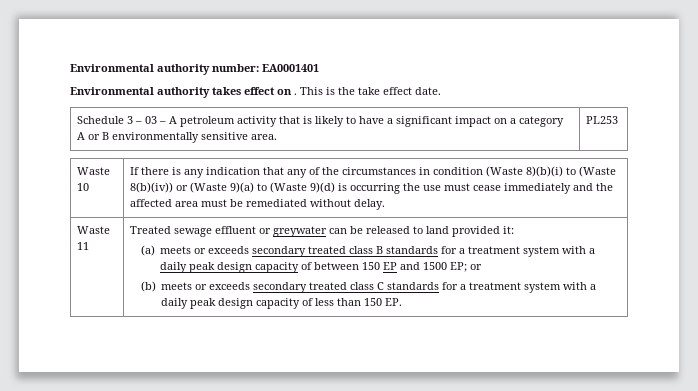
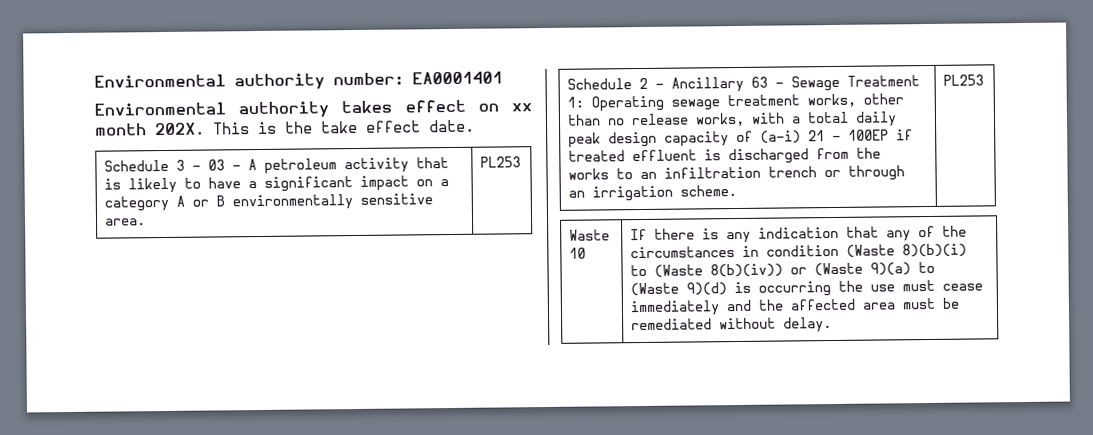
[294,93,297,95] . -> [510,103,532,112] [94,122,205,136] xx month 202X.
(619, 120) none -> [567,75,921,93] [567,93,905,112] [567,111,898,127] [568,129,914,148] [568,147,882,165] [568,165,906,181] [568,184,738,202] [943,74,985,86] // Schedule 2 – Ancillary 63 – Sewage Treatment 1: Operating sewage treatment works, other than no release works, with a total daily peak design capacity of (a-i) 21 – 100EP if treated effluent is discharged from the works to an infiltration trench or through an irrigation scheme. | PL253
[77,226,111,234] [77,242,90,250] [130,226,515,237] [140,245,596,257] [160,262,483,273] [140,281,597,293] [161,298,403,309] // Waste 11 | Treated sewage effluent or greywater can be released to land provided it: // (a) meets or exceeds secondary treated class B standards for a treatment system with a daily peak design capacity of between 150 EP and 1500 EP; or // (b) meets or exceeds secondary treated class C standards for a treatment system with a daily peak design capacity of less than 150 EP. -> (833, 325) none

